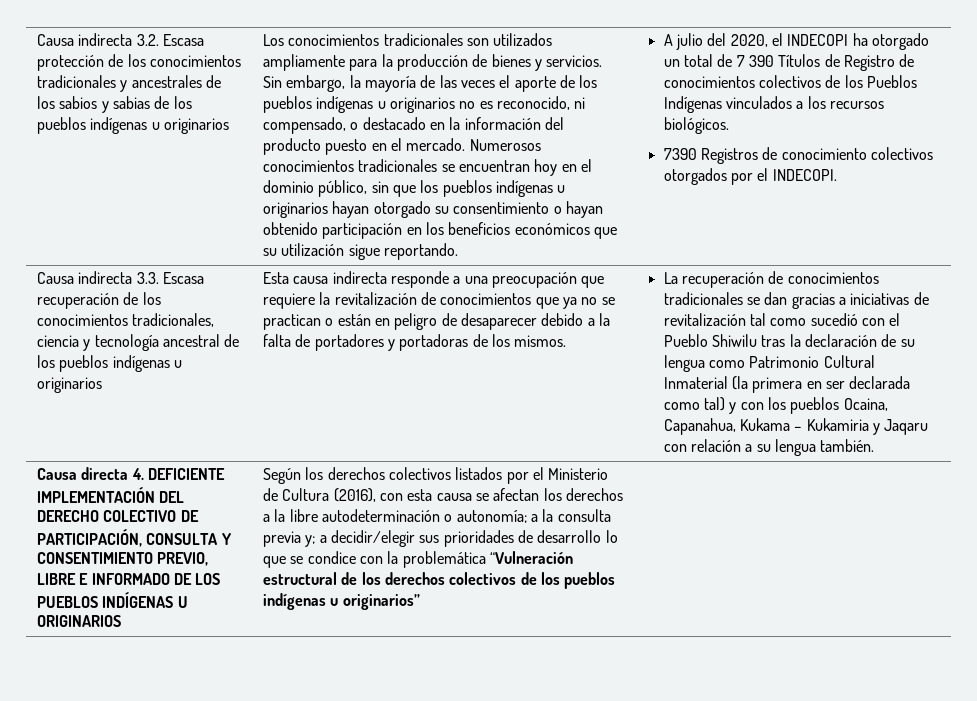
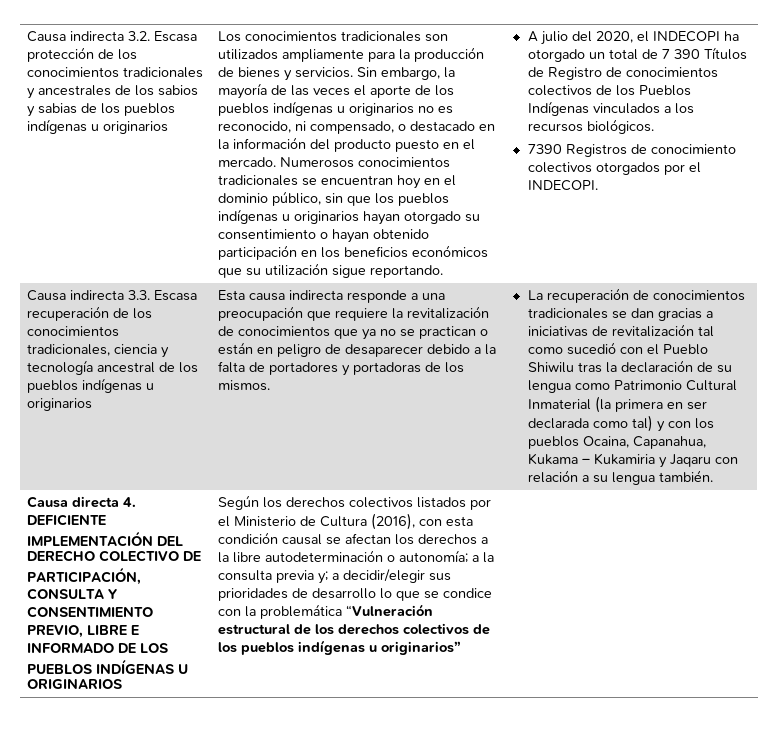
[436,493,472,501] causa -> [217,532,322,545] condición causal

